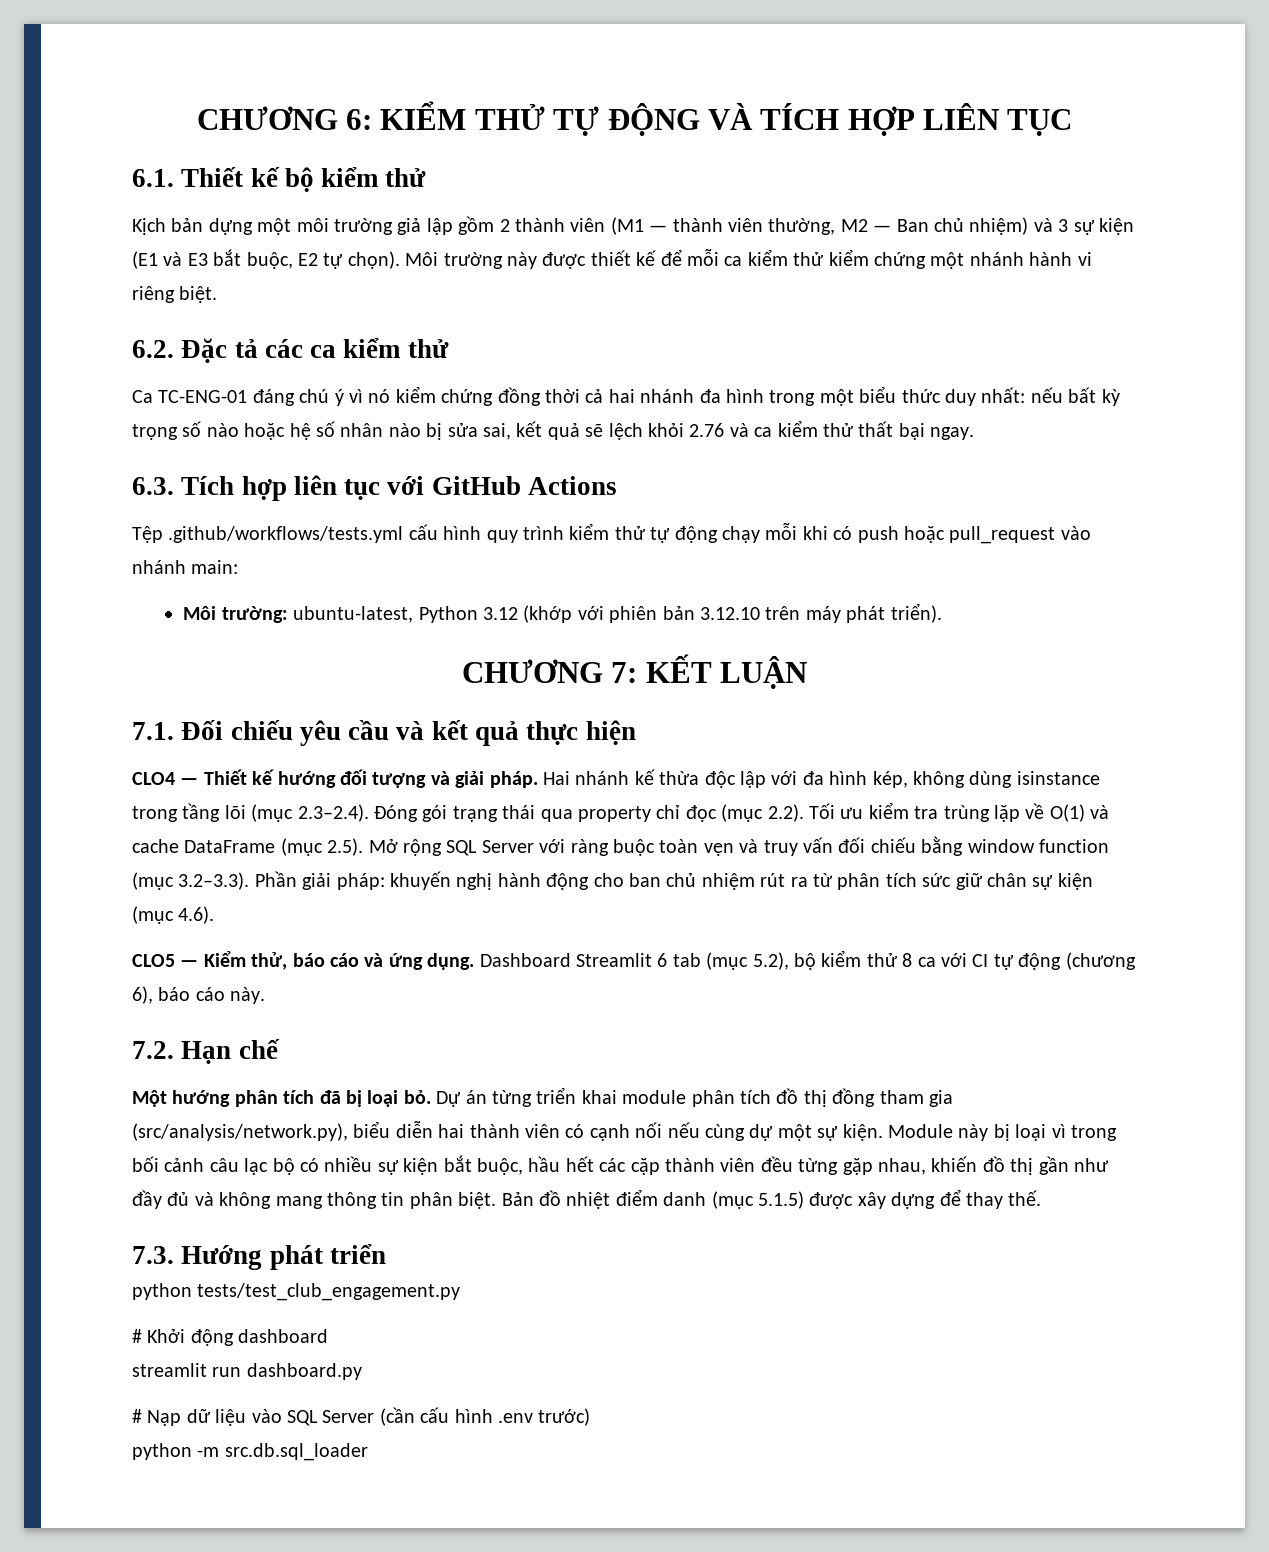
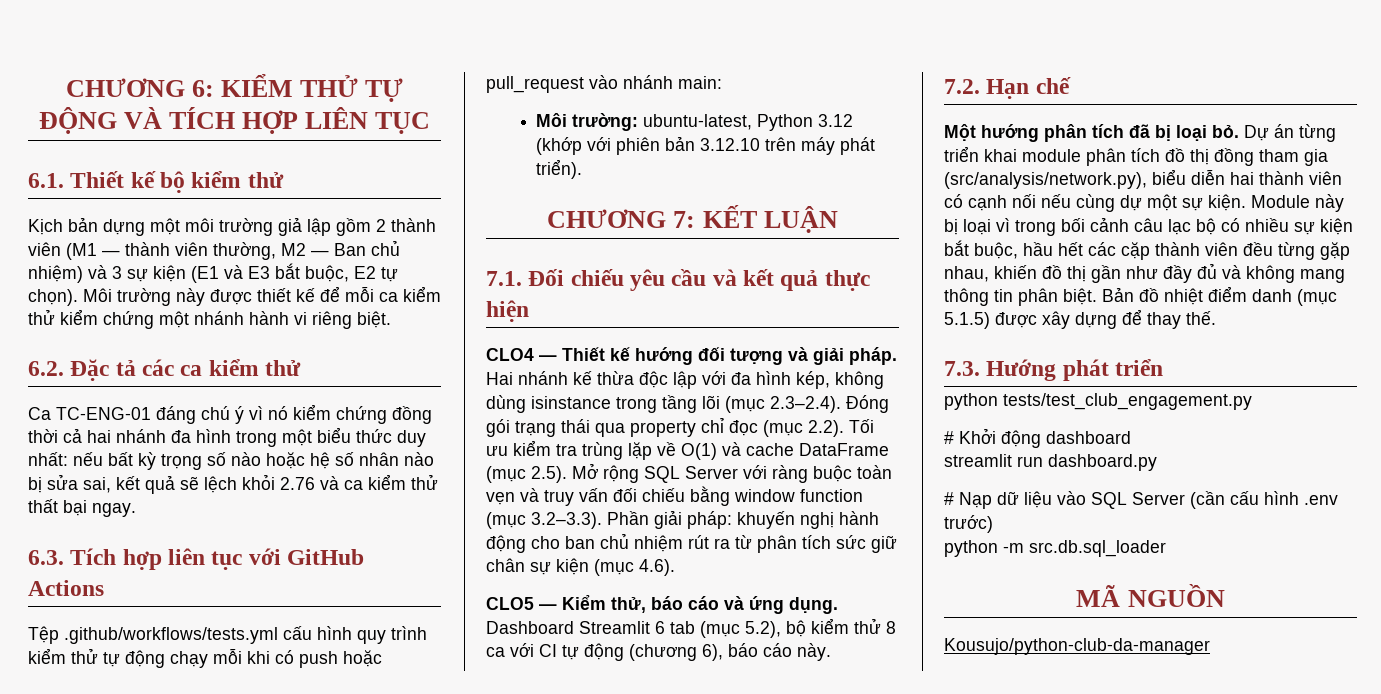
(368, 1452) none -> [1076,584,1225,607] [944,638,1210,655] // MÃ NGUỒN // Kousujo/python-club-da-manager

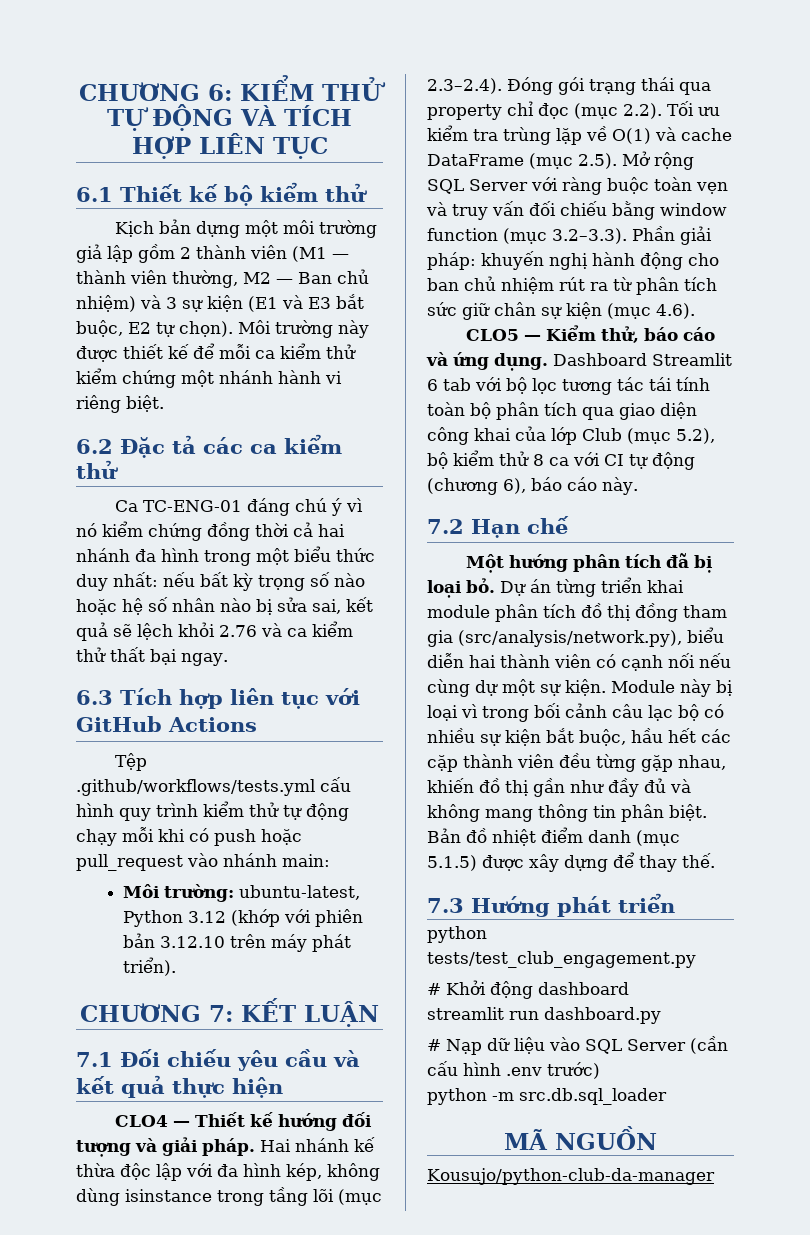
[28,173,64,188] 6.1. -> [76,187,113,202] 6.1
[28,361,64,376] 6.2. -> [76,439,113,454] 6.2
[28,550,64,565] 6.3. -> [76,690,113,705] 6.3
[486,271,522,286] 7.1. -> [76,1052,113,1067] 7.1
(695, 627) none -> [475,377,710,395] [427,402,697,420] [427,426,622,445] với bộ lọc tương tác tái tính toàn bộ phân tích qua giao diện công khai của lớp Club
[944,79,980,94] 7.2. -> [427,519,464,534] 7.2
[944,361,980,376] 7.3. -> [427,898,464,913] 7.3

